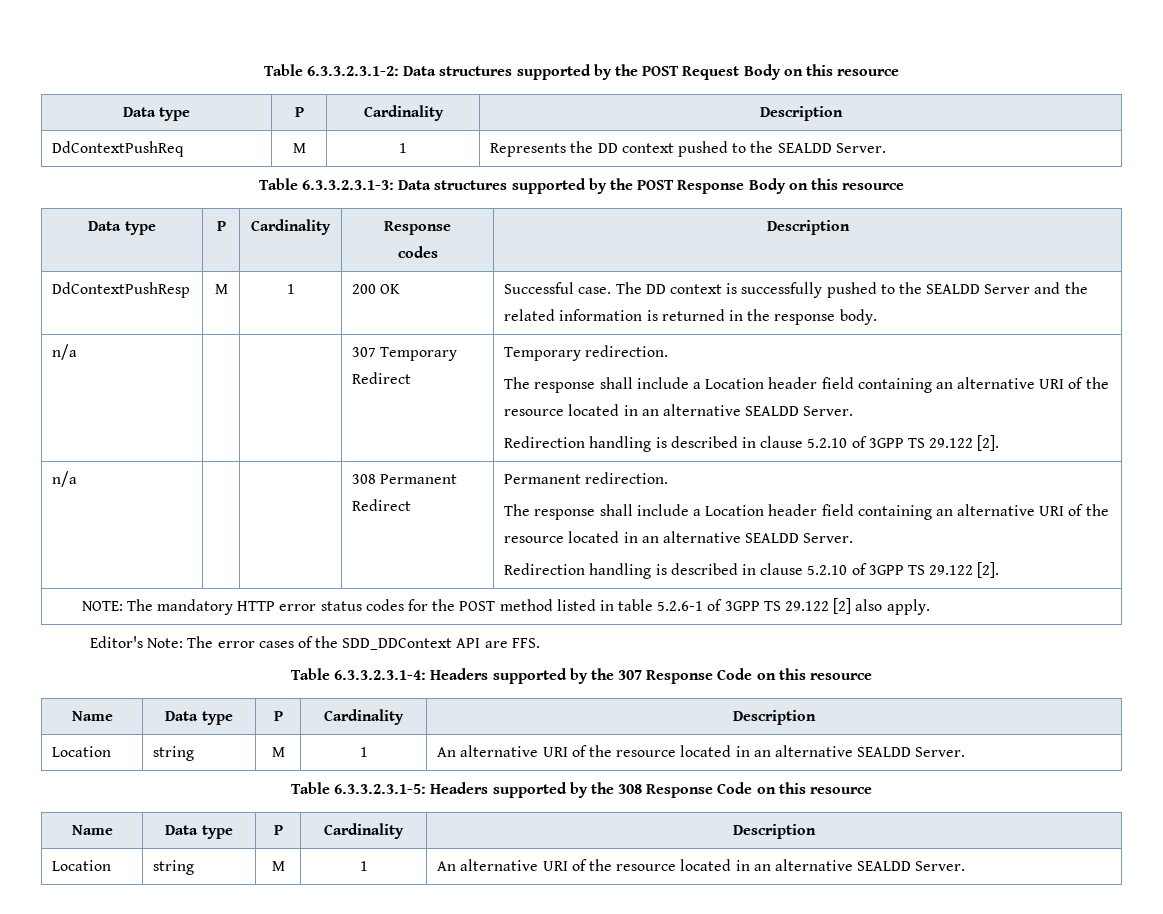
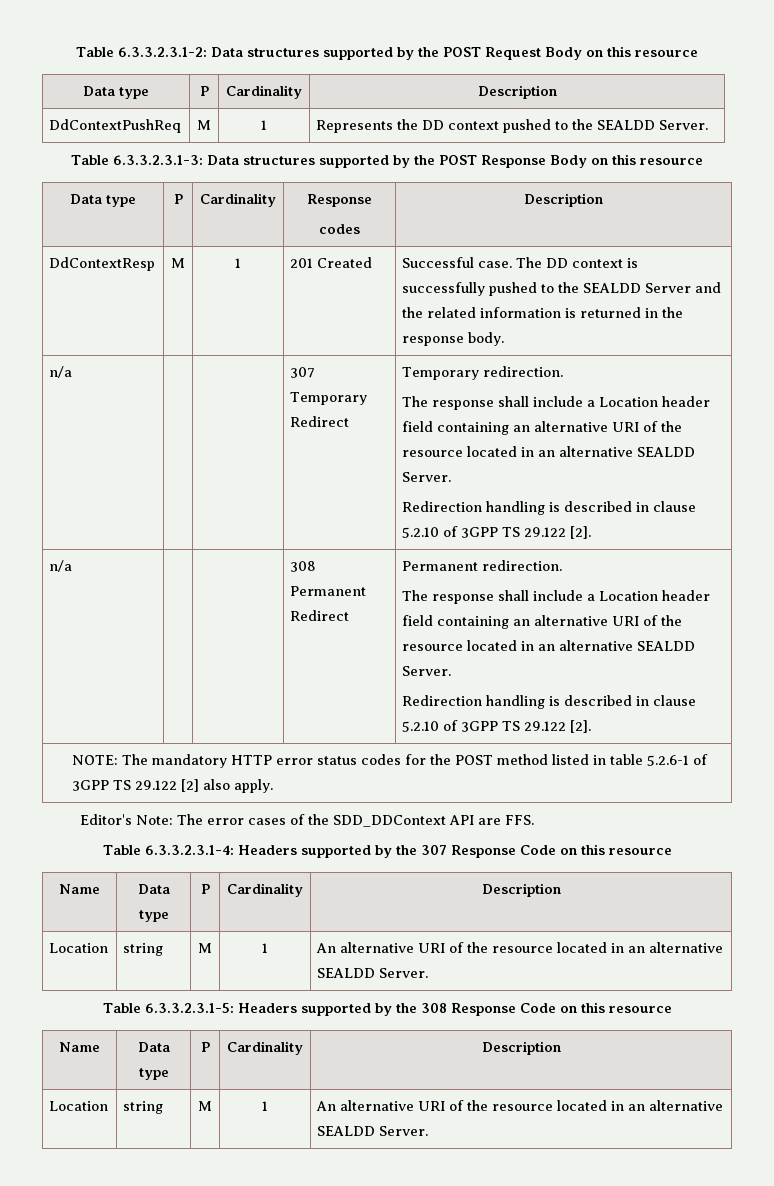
[52,282,191,298] [214,284,228,294] [286,284,295,294] [352,284,401,294] DdContextPushResp | M | 1 | 200 OK -> [49,257,156,271] [171,258,185,268] [235,258,241,268] [290,257,373,268] DdContextResp | M | 1 | 201 Created

